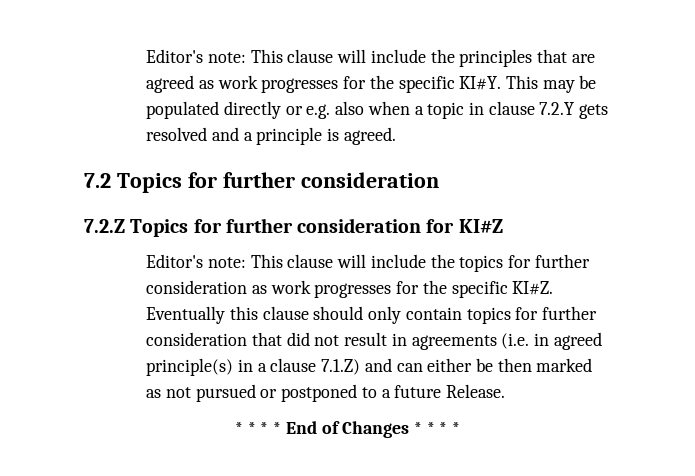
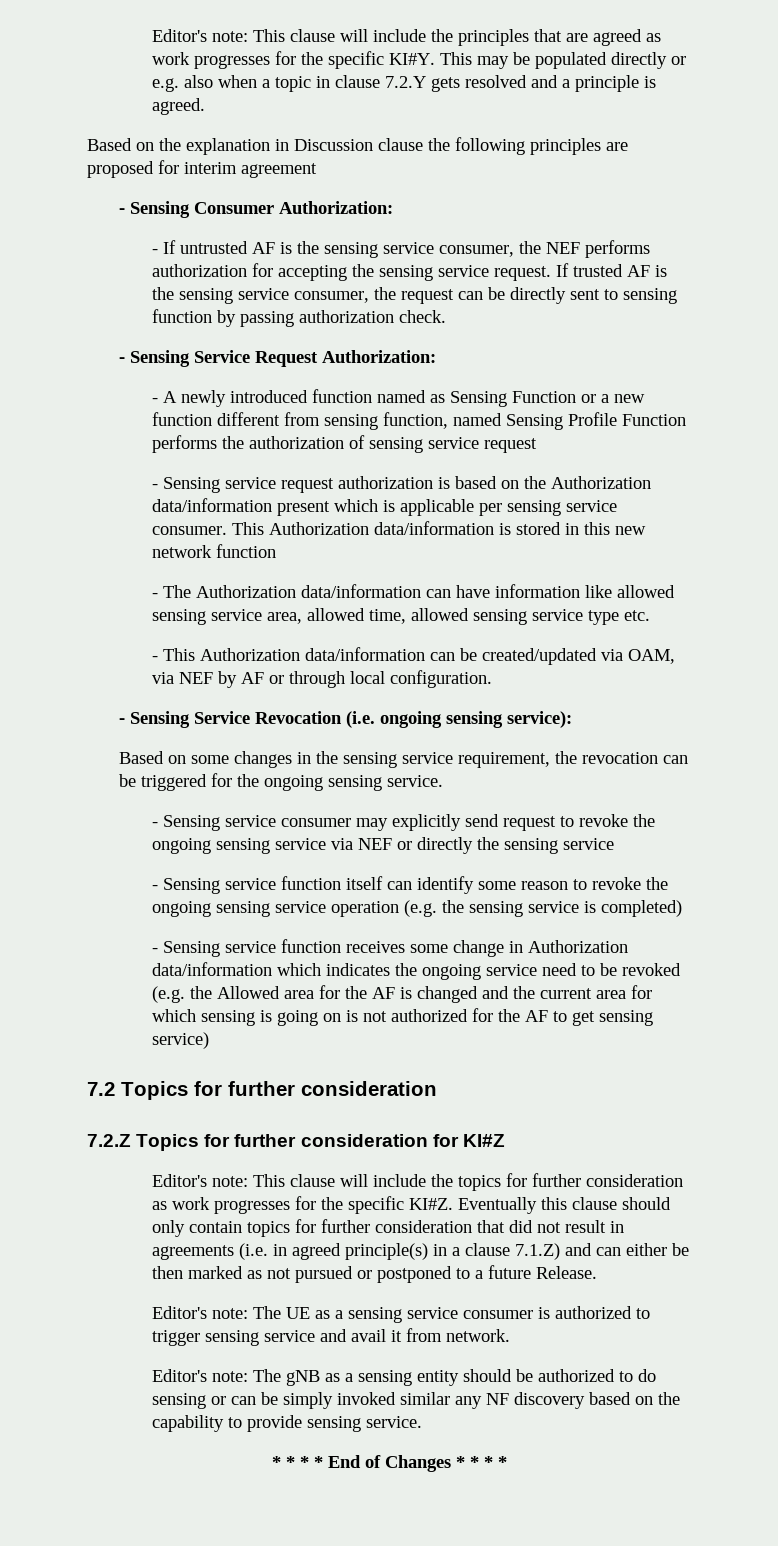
(396, 136) none -> [87,137,628,155] [87,160,317,178] [119,201,394,218] [151,240,650,258] [151,263,667,281] [151,287,677,304] [151,309,446,327] [119,350,437,367] [151,389,645,407] [151,412,686,430] [151,435,537,453] [151,476,651,493] [151,498,617,516] [151,521,646,535] [151,544,276,558] [151,584,675,598] [151,608,650,625] [151,647,675,665] [151,670,492,688] [119,711,573,728] [119,751,689,768] [119,773,444,791] [151,814,655,831] [151,837,614,854] [151,876,668,894] [151,900,682,917] [151,939,628,957] [151,962,681,980] [151,985,652,1003] [151,1008,653,1026] [151,1032,209,1049] // Based on the explanation in Discussion clause the following principles are proposed for interim agreement // - Sensing Consumer Authorization: // - If untrusted AF is the sensing service consumer, the NEF performs authorization for accepting the sensing service request. If trusted AF is the sensing service consumer, the request can be directly sent to sensing function by passing authorization check. // - Sensing Service Request Authorization: // - A newly introduced function named as Sensing Function or a new function different from sensing function, named Sensing Profile Function performs the authorization of sensing service request // - Sensing service request authorization is based on the Authorization data/information present which is applicable per sensing service consumer. This Authorization data/information is stored in this new network function // - The Authorization data/information can have information like allowed sensing service area, allowed time, allowed sensing service type etc. // - This Authorization data/information can be created/updated via OAM, via NEF by AF or through local configuration. // - Sensing Service Revocation (i.e. ongoing sensing service): // Based on some changes in the sensing service requirement, the revocation can be triggered for the ongoing sensing service. // - Sensing service consumer may explicitly send request to revoke the ongoing sensing service via NEF or directly the sensing service // - Sensing service function itself can identify some reason to revoke the ongoing sensing service operation (e.g. the sensing service is completed) // - Sensing service function receives some change in Authorization data/information which indicates the ongoing service need to be revoked (e.g. the Allowed area for the AF is changed and the current area for which sensing is going on is not authorized for the AF to get sensing service)
(506, 391) none -> [151,1306,650,1323] [151,1328,510,1346] [151,1369,656,1386] [151,1392,680,1409] [151,1415,422,1432] // Editor's note: The UE as a sensing service consumer is authorized to trigger sensing service and avail it from network. // Editor's note: The gNB as a sensing entity should be authorized to do sensing or can be simply invoked similar any NF discovery based on the capability to provide sensing service.

